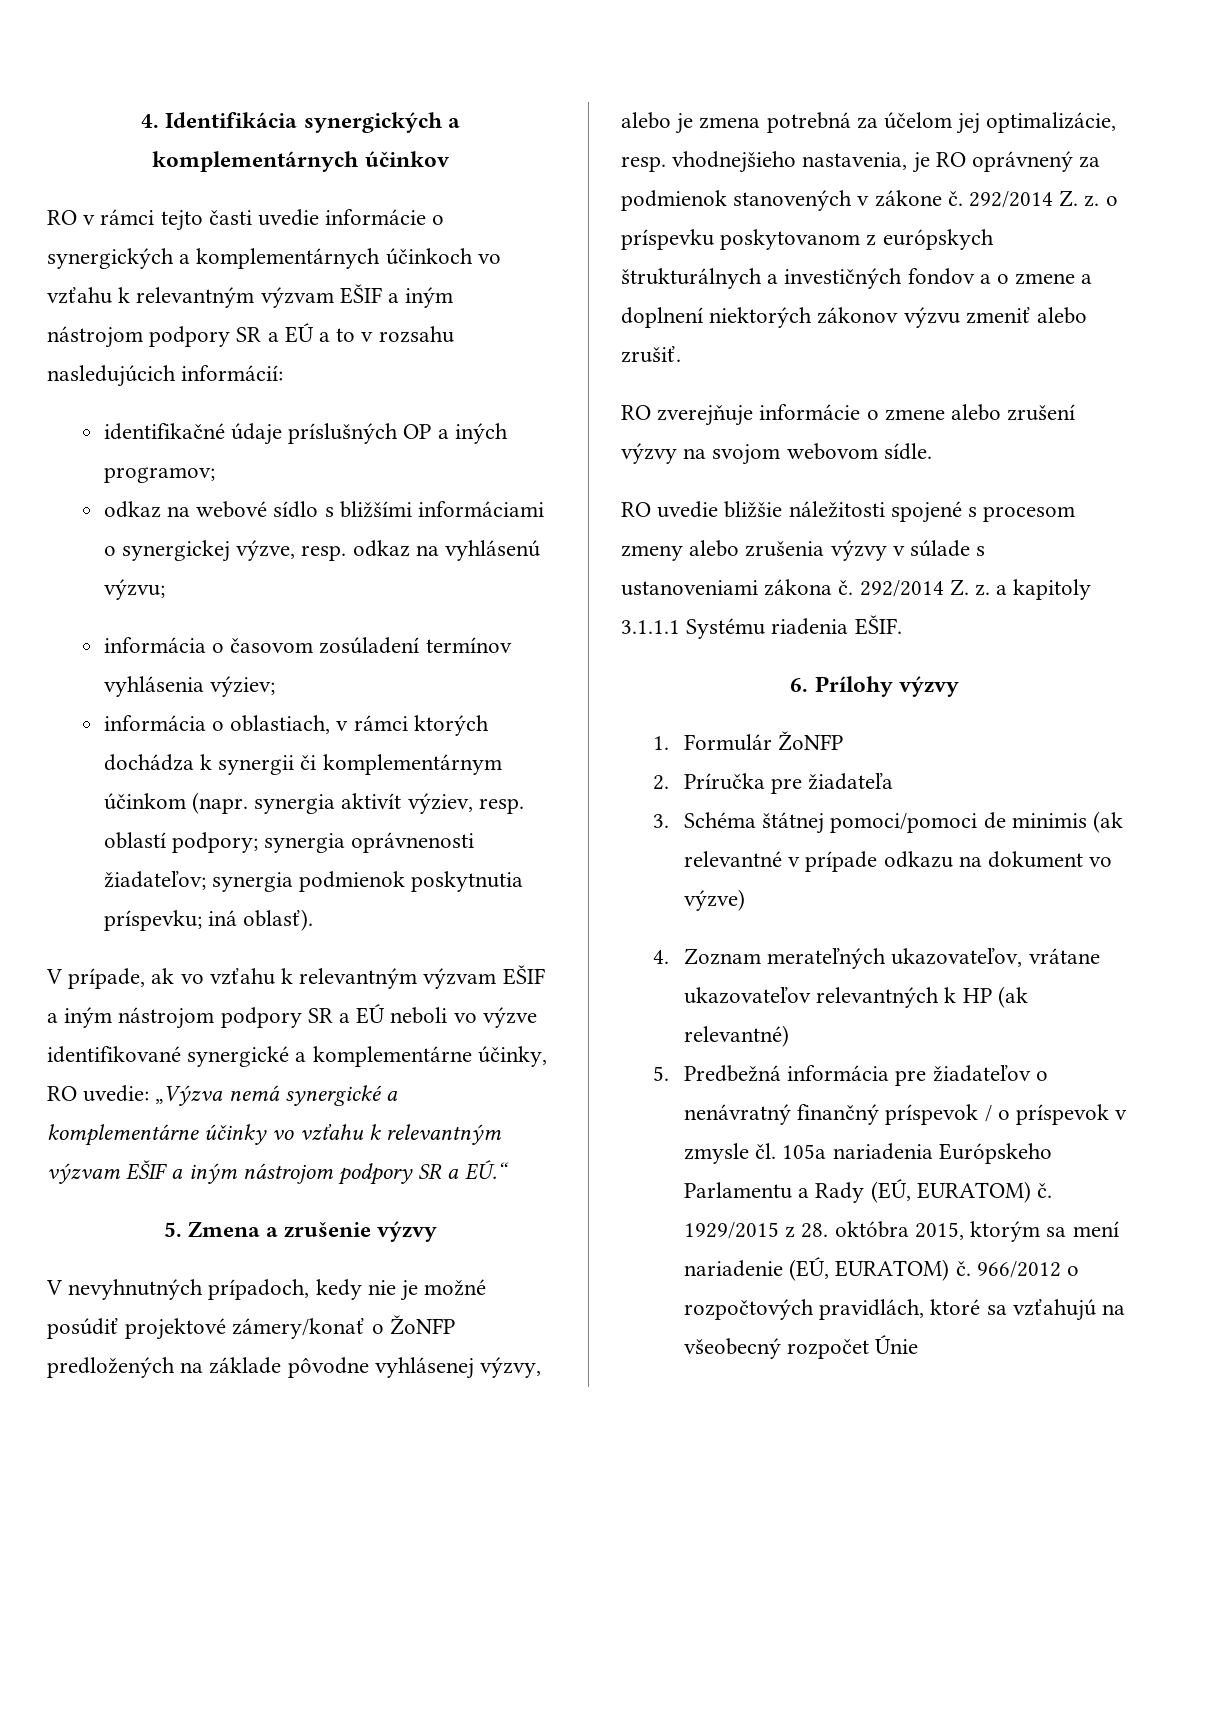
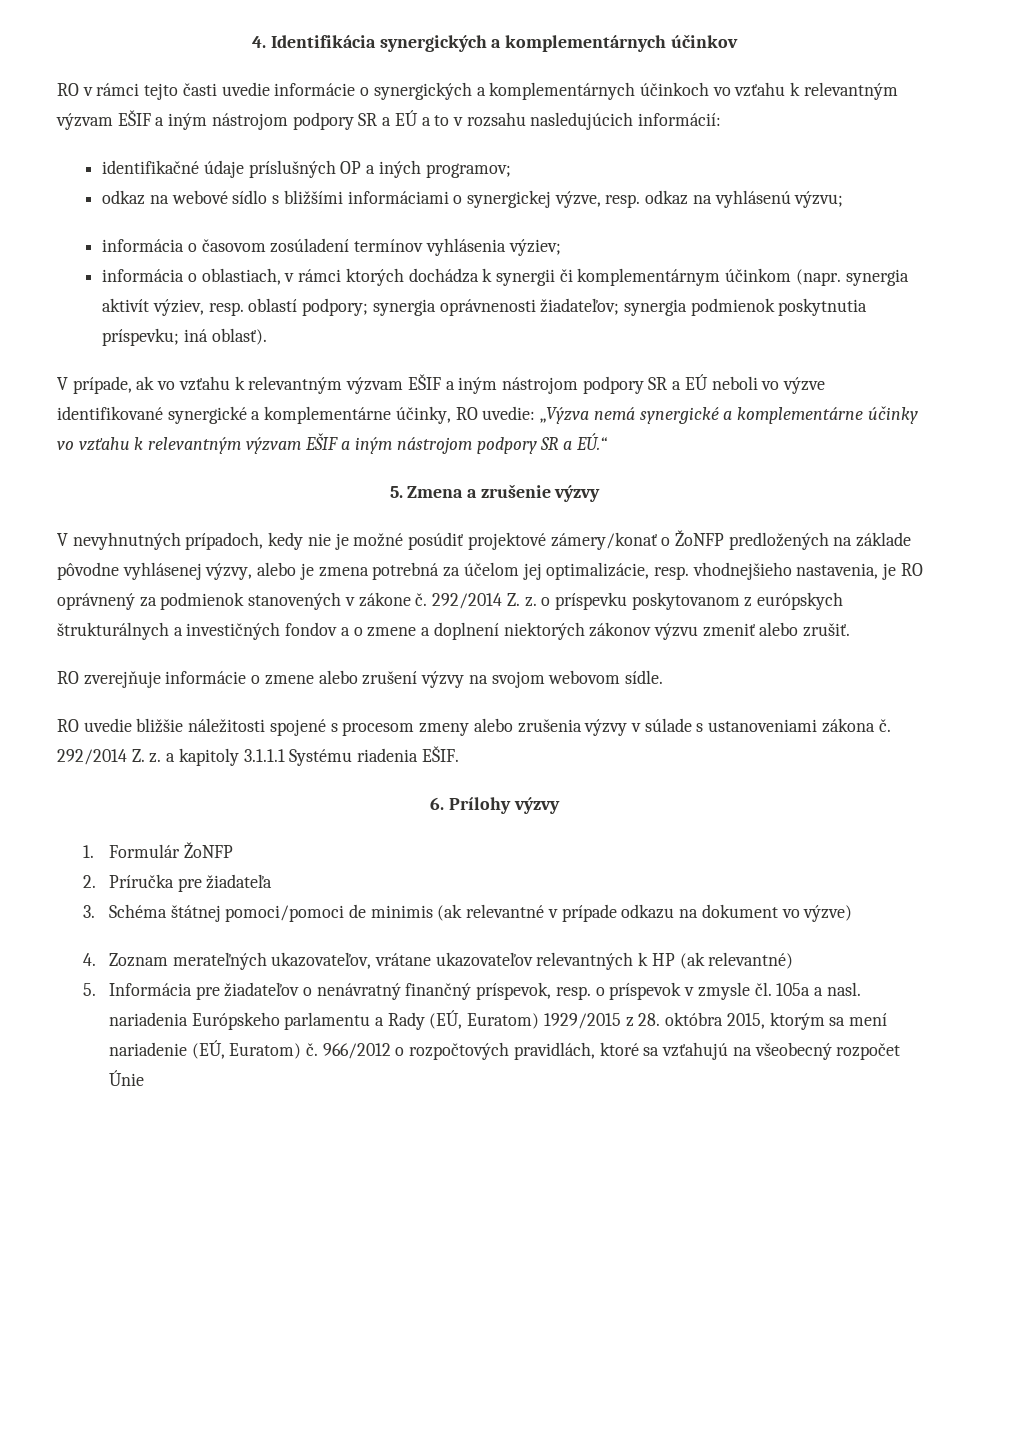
[684,1065,890,1082] Predbežná informácia -> [108,983,192,996] Informácia
[885,1104,992,1125] príspevok / -> [476,982,591,1000] príspevok, resp.
(827, 1151) none -> [813,982,861,996] a nasl.
[684,1182,793,1199] Parlamentu -> [284,1012,371,1030] parlamentu
[916,1181,1053,1203] EURATOM) č. -> [467,1013,540,1029] Euratom)
[835,1259,950,1281] EURATOM) -> [229,1043,302,1059] Euratom)

